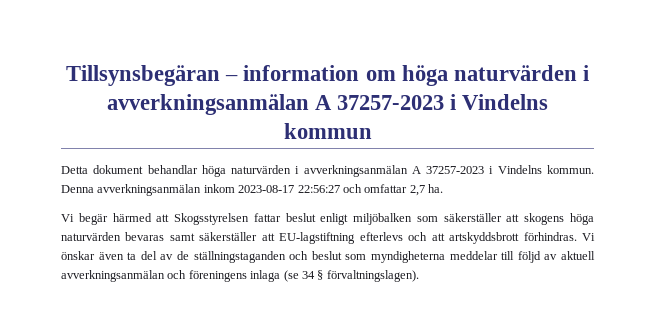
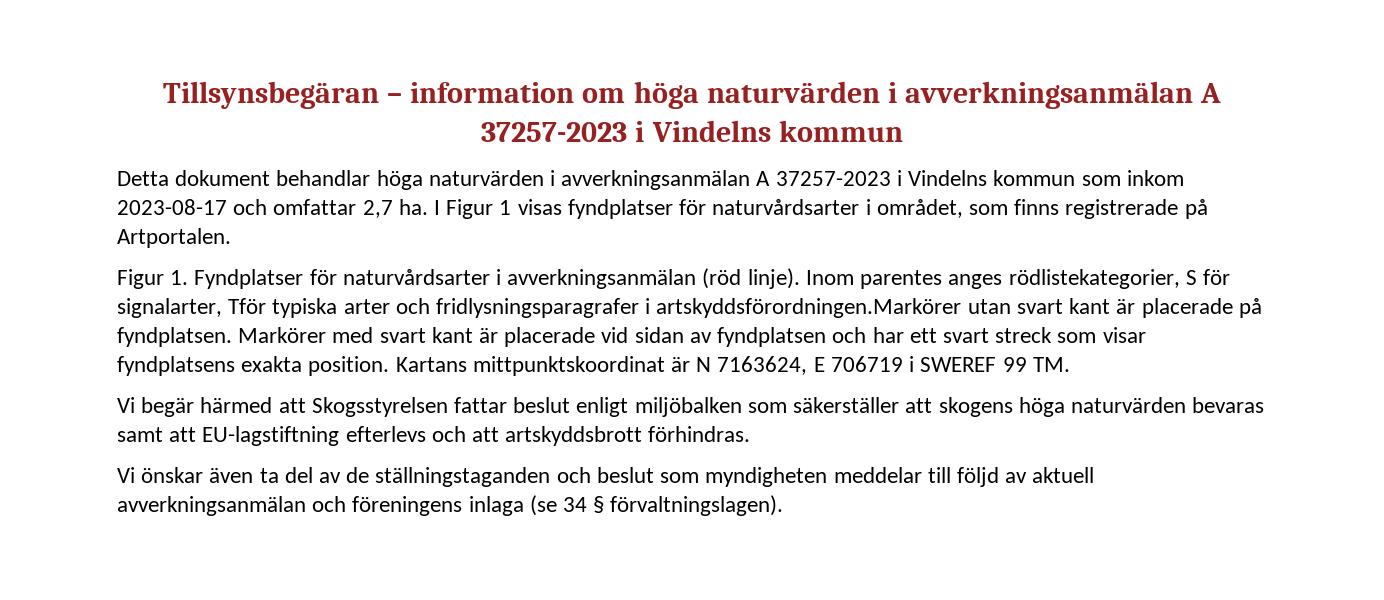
[547,165,594,174] [61,184,202,196] kommun. Denna avverkningsanmälan -> [993,170,1121,186] kommun som
[297,185,340,193] 22:56:27 -> (227, 207) none
(443, 188) none -> [434,199,1208,219] [117,228,231,248] [117,268,1230,289] [117,298,1262,318] [117,327,1146,347] [117,356,1070,376] I Figur 1 visas fyndplatser för naturvårdsarter i området, som finns registrerade på Artportalen. // Figur 1. Fyndplatser för naturvårdsarter i avverkningsanmälan (röd linje). Inom parentes anges rödlistekategorier, S för signalarter, Tför typiska arter och fridlysningsparagrafer i artskyddsförordningen.Markörer utan svart kant är placerade på fyndplatsen. Markörer med svart kant är placerade vid sidan av fyndplatsen och har ett svart streck som visar fyndplatsens exakta position. Kartans mittpunktskoordinat är N 7163624, E 706719 i SWEREF 99 TM.
[199,232,258,241] säkerställer -> (163, 434) none
(577, 236) none -> (751, 434) //
[371,251,445,263] myndigheterna -> [705,467,828,487] myndigheten

